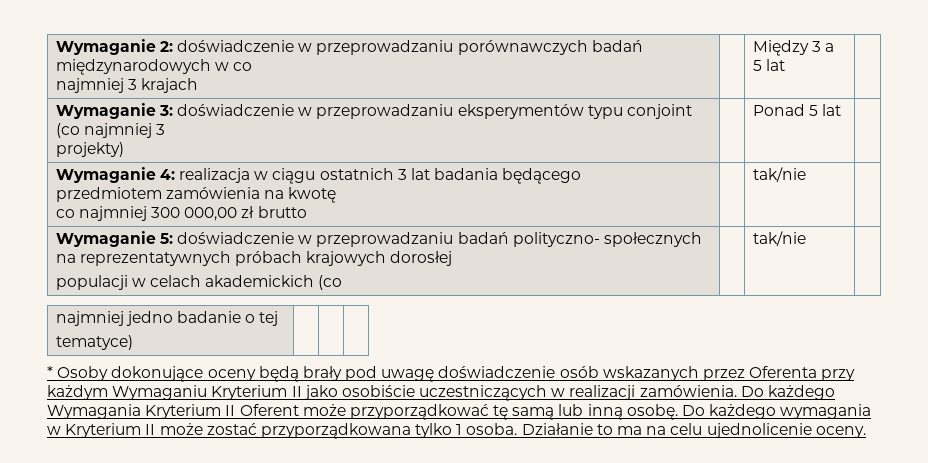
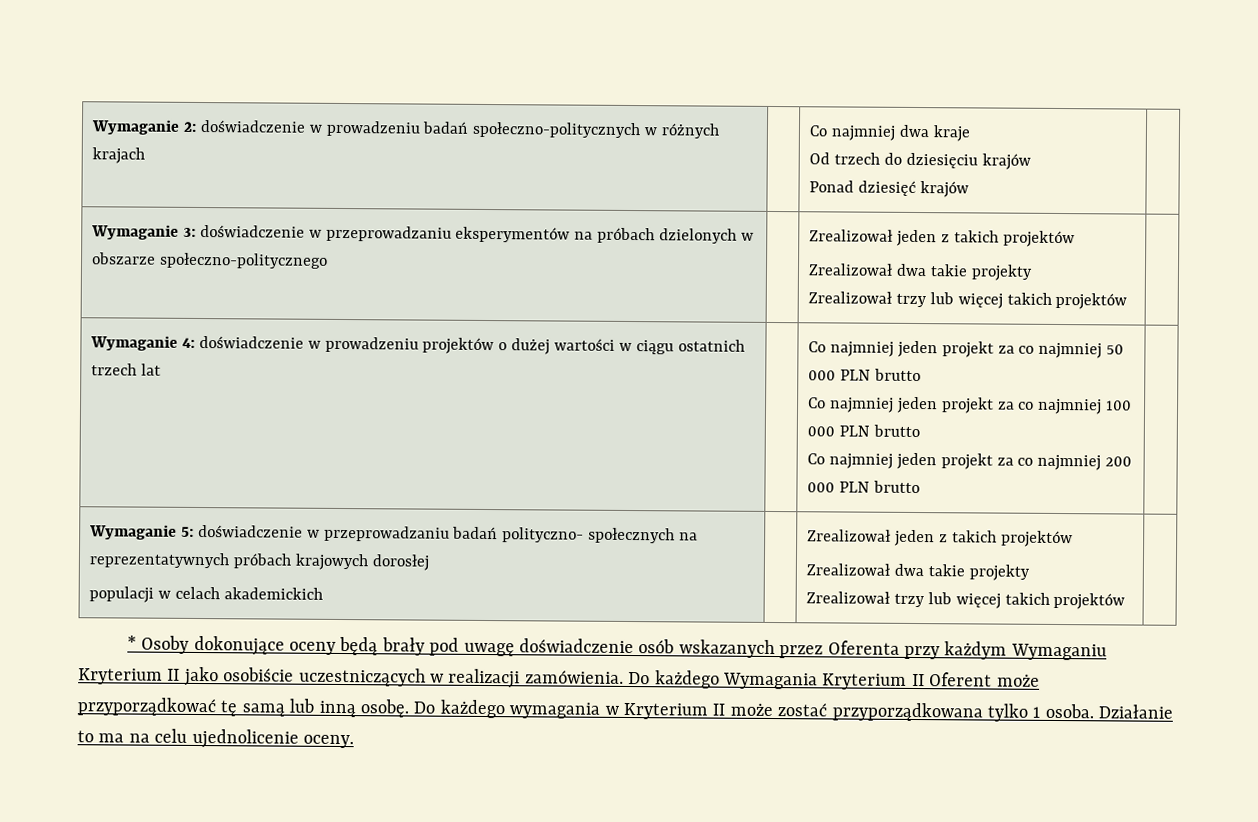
[316,40,643,55] [55,59,253,75] [55,78,199,93] [752,40,835,56] [752,59,785,71] przeprowadzaniu porównawczych badań międzynarodowych w co // najmniej 3 krajach | | Między 3 a 5 lat -> [325,120,721,139] [92,147,146,164] [809,124,971,142] [809,152,1031,170] [809,180,969,198] prowadzeniu badań społeczno-politycznych w różnych krajach | | Co najmniej dwa kraje // Od trzech do dziesięciu krajów // Ponad dziesięć krajów
[587,104,693,119] [55,123,166,138] [55,142,124,157] [752,104,842,116] [55,167,251,183] typu conjoint (co najmniej 3 // projekty) | | Ponad 5 lat | // Wymaganie 4: realizacja -> [574,227,754,244] [92,252,328,269] [809,229,1075,248] [808,263,1033,281] [808,291,1128,310] [90,335,616,355] na próbach dzielonych w obszarze społeczno-politycznego | | Zrealizował jeden z takich projektów // Zrealizował dwa takie projekty // Zrealizował trzy lub więcej takich projektów | // Wymaganie 4: doświadczenie w prowadzeniu projektów o dużej wartości
[397,168,582,184] [55,187,337,203] [55,206,307,221] [752,167,806,182] 3 lat badania będącego // przedmiotem zamówienia na kwotę // co najmniej 300 000,00 zł brutto | | tak/nie -> [91,363,161,376] [808,340,1125,359] [808,368,921,382] [808,396,1133,415] [807,424,920,438] [807,452,1133,471] [807,480,920,494] trzech lat | | Co najmniej jeden projekt za co najmniej 50 000 PLN brutto // Co najmniej jeden projekt za co najmniej 100 000 PLN brutto // Co najmniej jeden projekt za co najmniej 200 000 PLN brutto
[318,275,343,290] [752,231,806,246] [55,311,279,326] [55,335,133,350] (co | | tak/nie | // najmniej jedno badanie o tej // tematyce) | | -> [807,529,1073,548] [806,563,1030,581] [806,591,1126,610] | | Zrealizował jeden z takich projektów // Zrealizował dwa takie projekty // Zrealizował trzy lub więcej takich projektów

